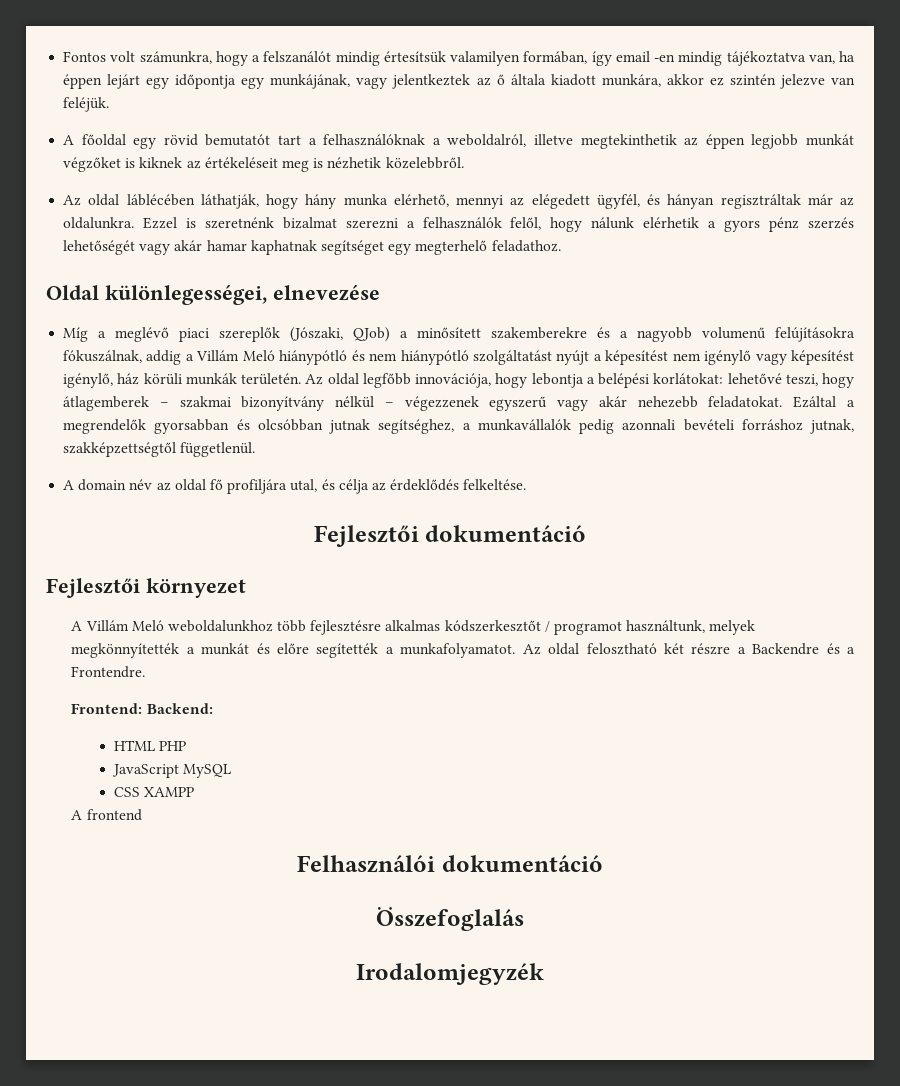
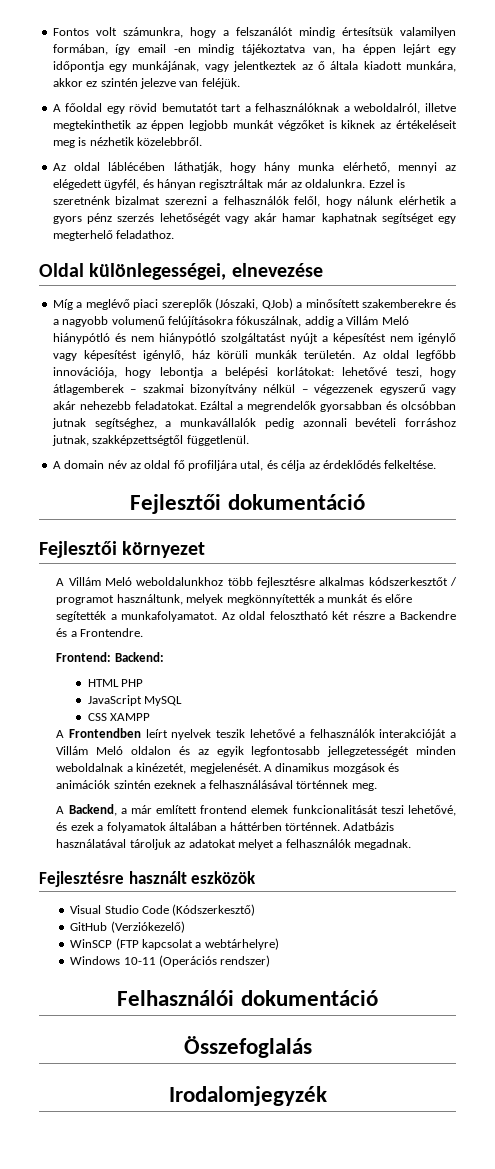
[86,809,142,821] frontend -> [69,728,456,740] [56,746,456,757] [56,763,400,774] [56,780,377,791] [56,804,456,816] [56,822,395,833] [56,839,412,850] [39,871,257,887] [70,904,256,916] [70,921,185,933] [70,938,279,950] [70,955,271,967] Frontendben leírt nyelvek teszik lehetővé a felhasználók interakcióját a Villám Meló oldalon és az egyik legfontosabb jellegzetességét minden weboldalnak a kinézetét, megjelenését. A dinamikus mozgások és animációk szintén ezeknek a felhasználásával történnek meg. // A Backend, a már említett frontend elemek funkcionalitását teszi lehetővé, és ezek a folyamatok általában a háttérben történnek. Adatbázis használatával tároljuk az adatokat melyet a felhasználók megadnak. // Fejlesztésre használt eszközök // Visual Studio Code (Kódszerkesztő) // GitHub (Verziókezelő) // WinSCP (FTP kapcsolat a webtárhelyre) // Windows 10-11 (Operációs rendszer)

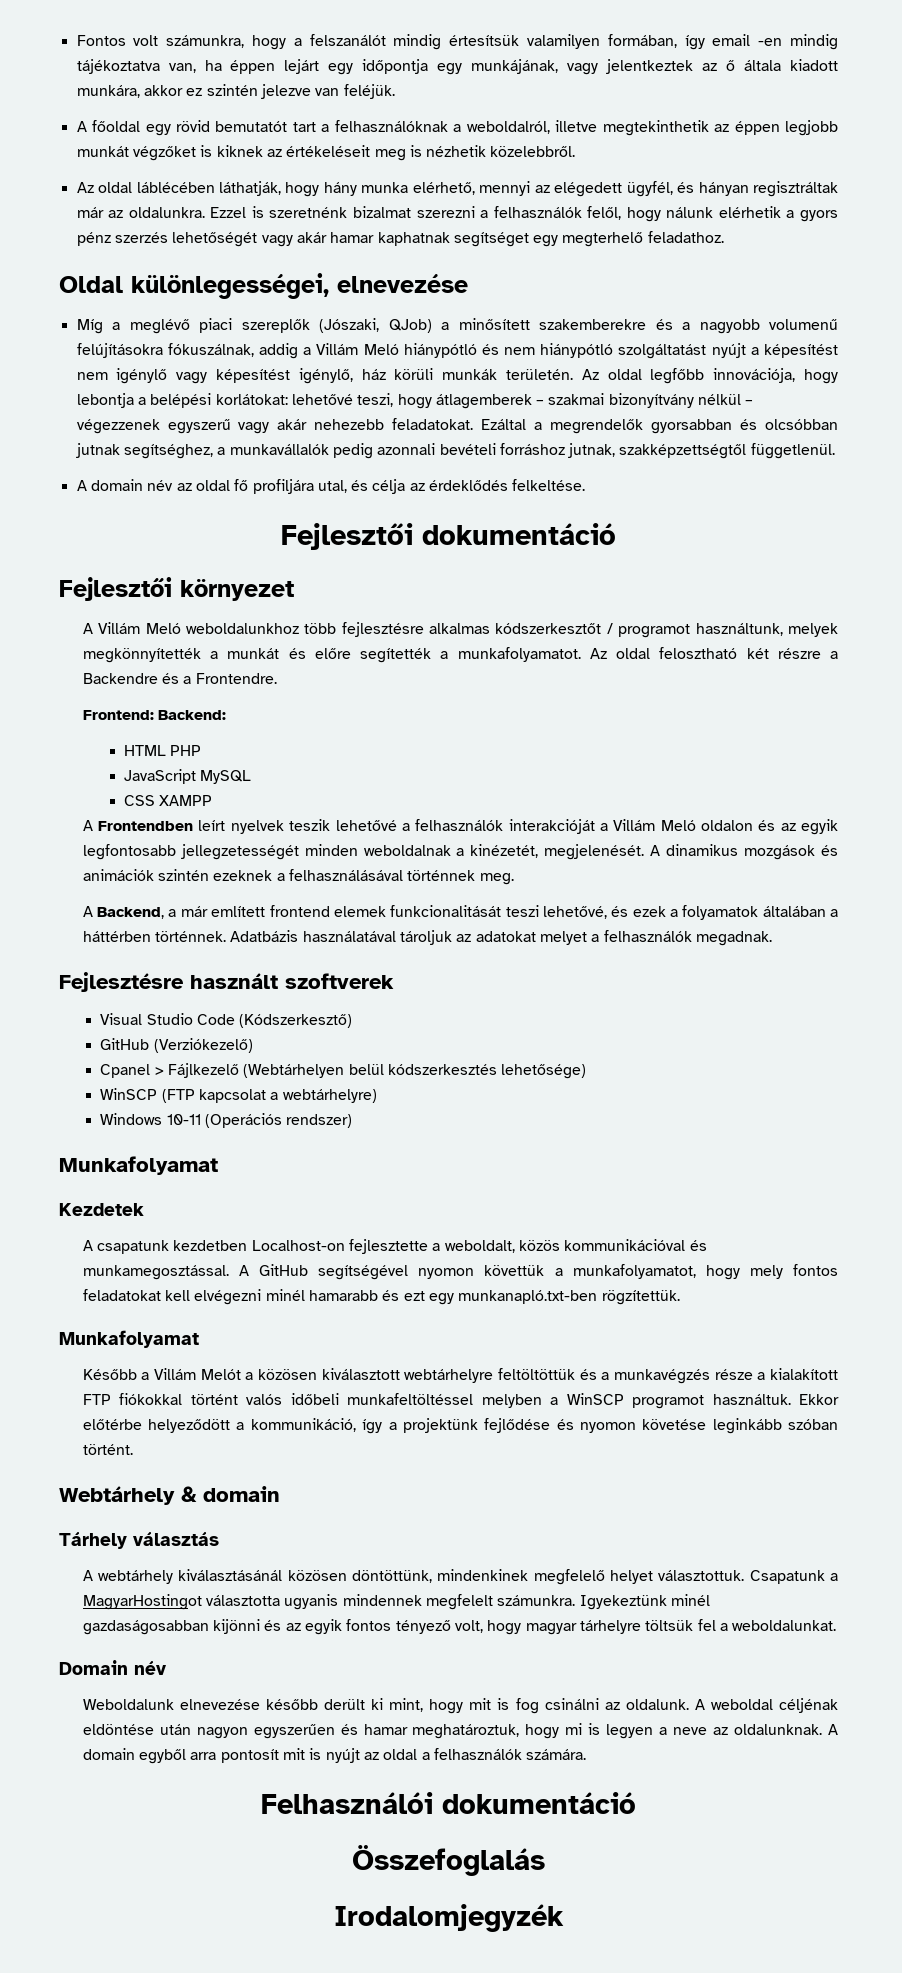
[191,871,257,884] eszközök -> [285,973,394,989] szoftverek
(185, 927) none -> [100,1063,587,1079] // Cpanel > Fájlkezelő (Webtárhelyen belül kódszerkesztés lehetősége)
(271, 961) none -> [59,1156,218,1175] [59,1203,144,1216] [82,1239,707,1254] [82,1264,838,1280] [82,1289,680,1305] [59,1330,199,1348] [82,1368,838,1384] [82,1393,840,1409] [82,1418,839,1434] [82,1444,133,1455] [59,1486,280,1505] [59,1532,219,1549] [82,1569,839,1585] [82,1594,710,1610] [82,1619,837,1635] [59,1660,166,1675] [82,1698,838,1714] [82,1723,838,1739] [82,1748,587,1764] // Munkafolyamat // Kezdetek // A csapatunk kezdetben Localhost-on fejlesztette a weboldalt, közös kommunikációval és munkamegosztással. A GitHub segítségével nyomon követtük a munkafolyamatot, hogy mely fontos feladatokat kell elvégezni minél hamarabb és ezt egy munkanapló.txt-ben rögzítettük. // Munkafolyamat // Később a Villám Melót a közösen kiválasztott webtárhelyre feltöltöttük és a munkavégzés része a kialakított FTP fiókokkal történt valós időbeli munkafeltöltéssel melyben a WinSCP programot használtuk. Ekkor előtérbe helyeződött a kommunikáció, így a projektünk fejlődése és nyomon követése leginkább szóban történt. // Webtárhely & domain // Tárhely választás // A webtárhely kiválasztásánál közösen döntöttünk, mindenkinek megfelelő helyet választottuk. Csapatunk a MagyarHostingot választotta ugyanis mindennek megfelelt számunkra. Igyekeztünk minél gazdaságosabban kijönni és az egyik fontos tényező volt, hogy magyar tárhelyre töltsük fel a weboldalunkat. // Domain név // Weboldalunk elnevezése később derült ki mint, hogy mit is fog csinálni az oldalunk. A weboldal céljénak eldöntése után nagyon egyszerűen és hamar meghatároztuk, hogy mi is legyen a neve az oldalunknak. A domain egyből arra pontosít mit is nyújt az oldal a felhasználók számára.

